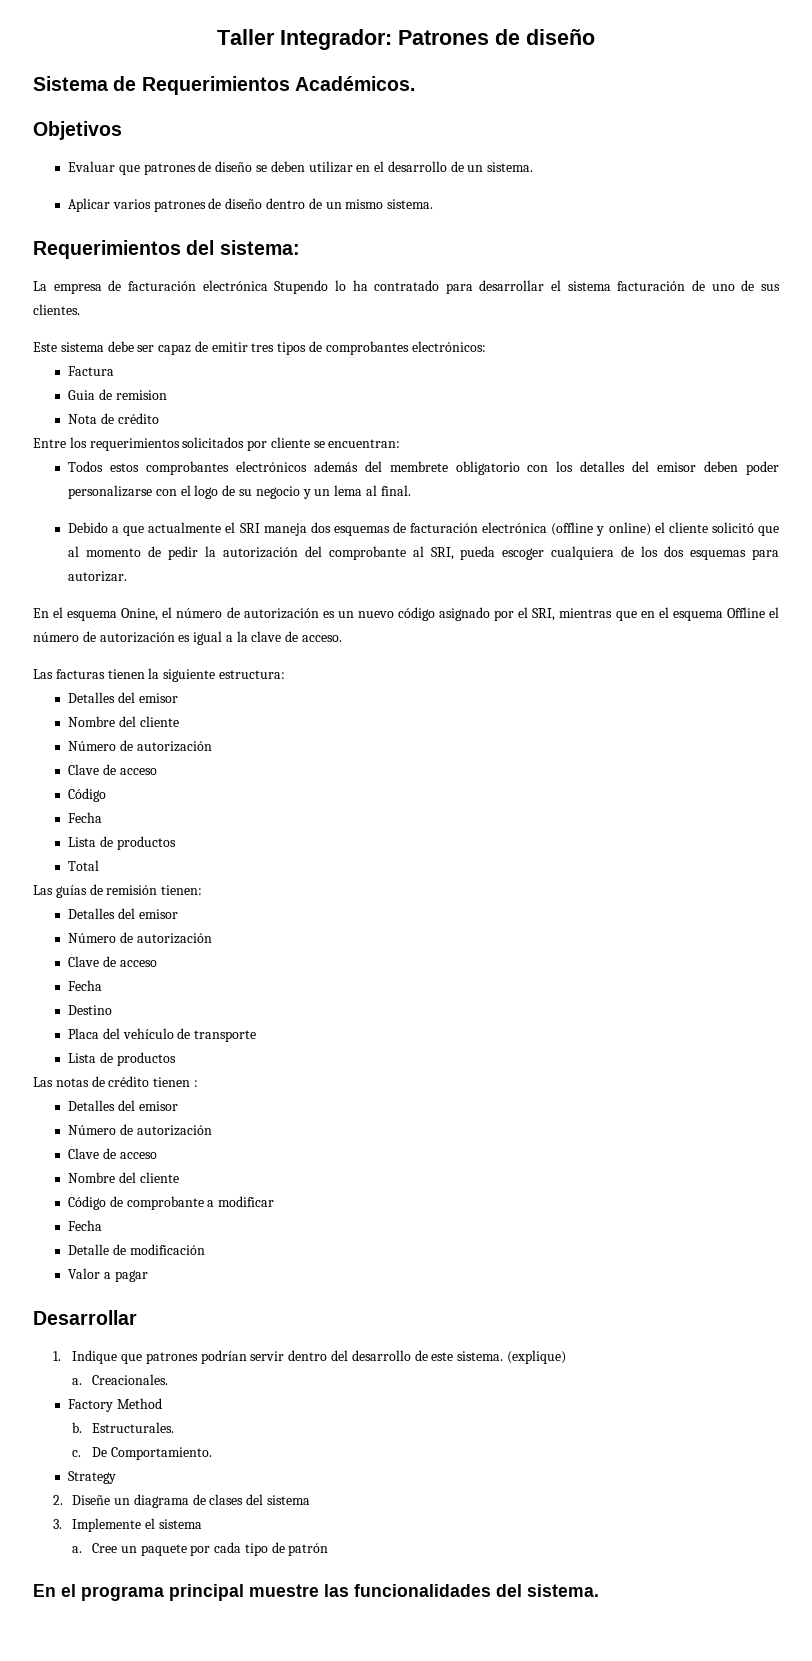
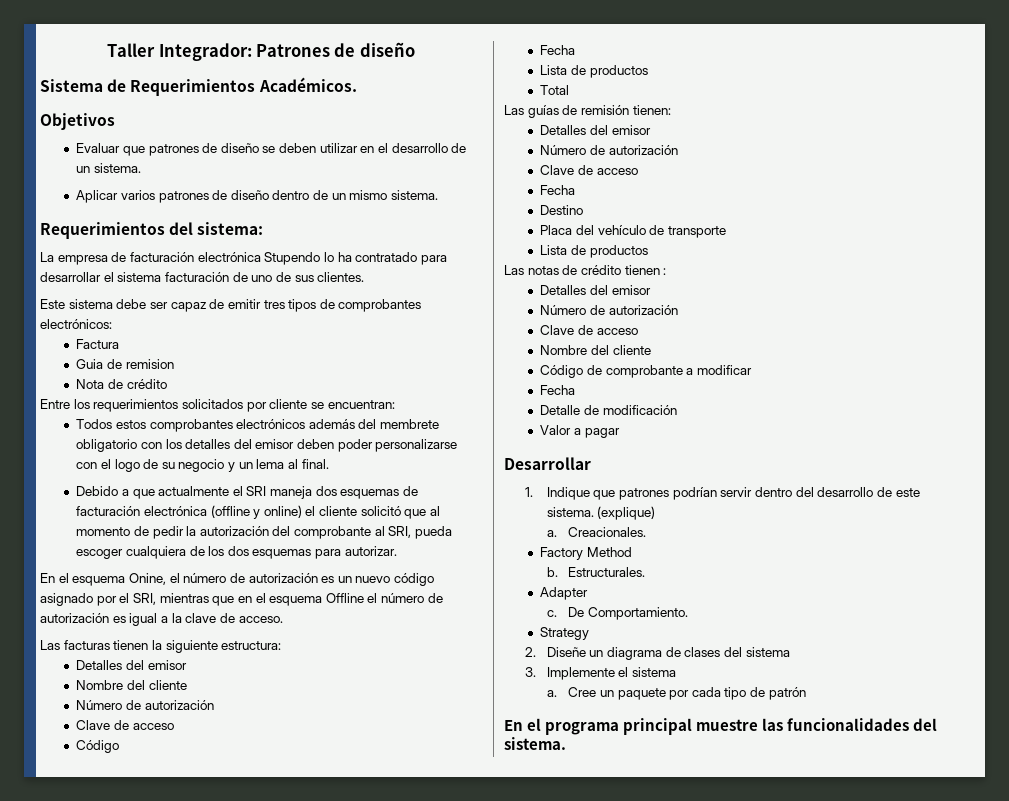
(174, 1427) none -> [540,587,589,600] // Adapter

